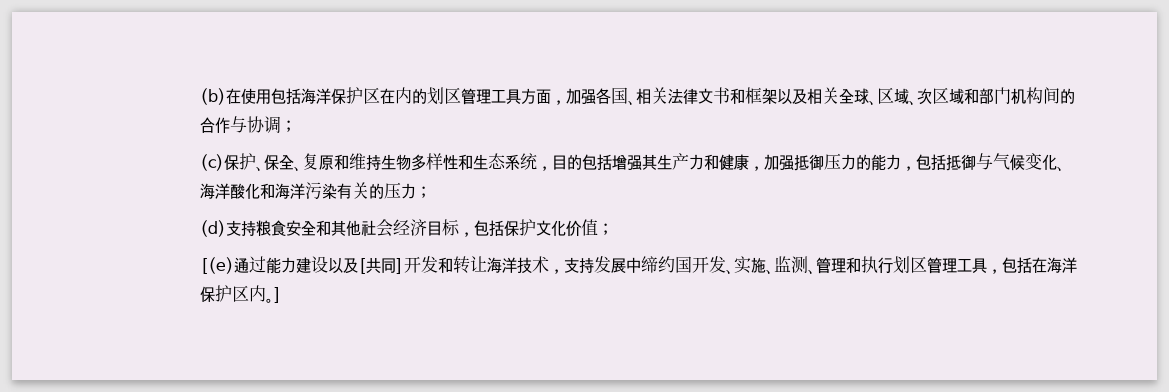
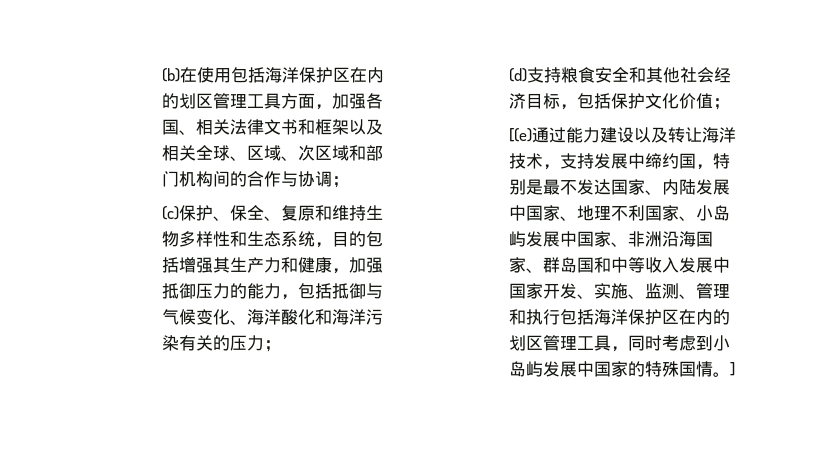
[357,256,453,274] [共同]开发和 -> (668, 135) none
(692, 264) none -> [695,153,730,170] [508,179,730,195] [508,205,730,221] [508,231,713,247] [508,257,730,273] [508,283,543,299] ，特别是最不发达国家、内陆发展中国家、地理不利国家、小岛屿发展中国家、非洲沿海国家、群岛国和中等收入发展中国家
[892,256,1077,274] [199,285,266,302] 划区管理工具，包括在海洋保护区内 -> [559,309,730,325] [508,335,730,352] [508,361,713,377] 包括海洋保护区在内的划区管理工具，同时考虑到小岛屿发展中国家的特殊国情

